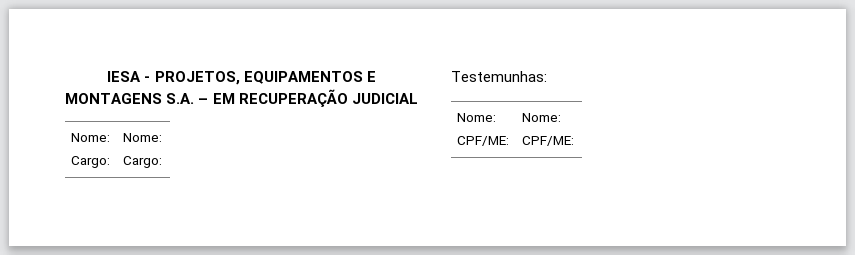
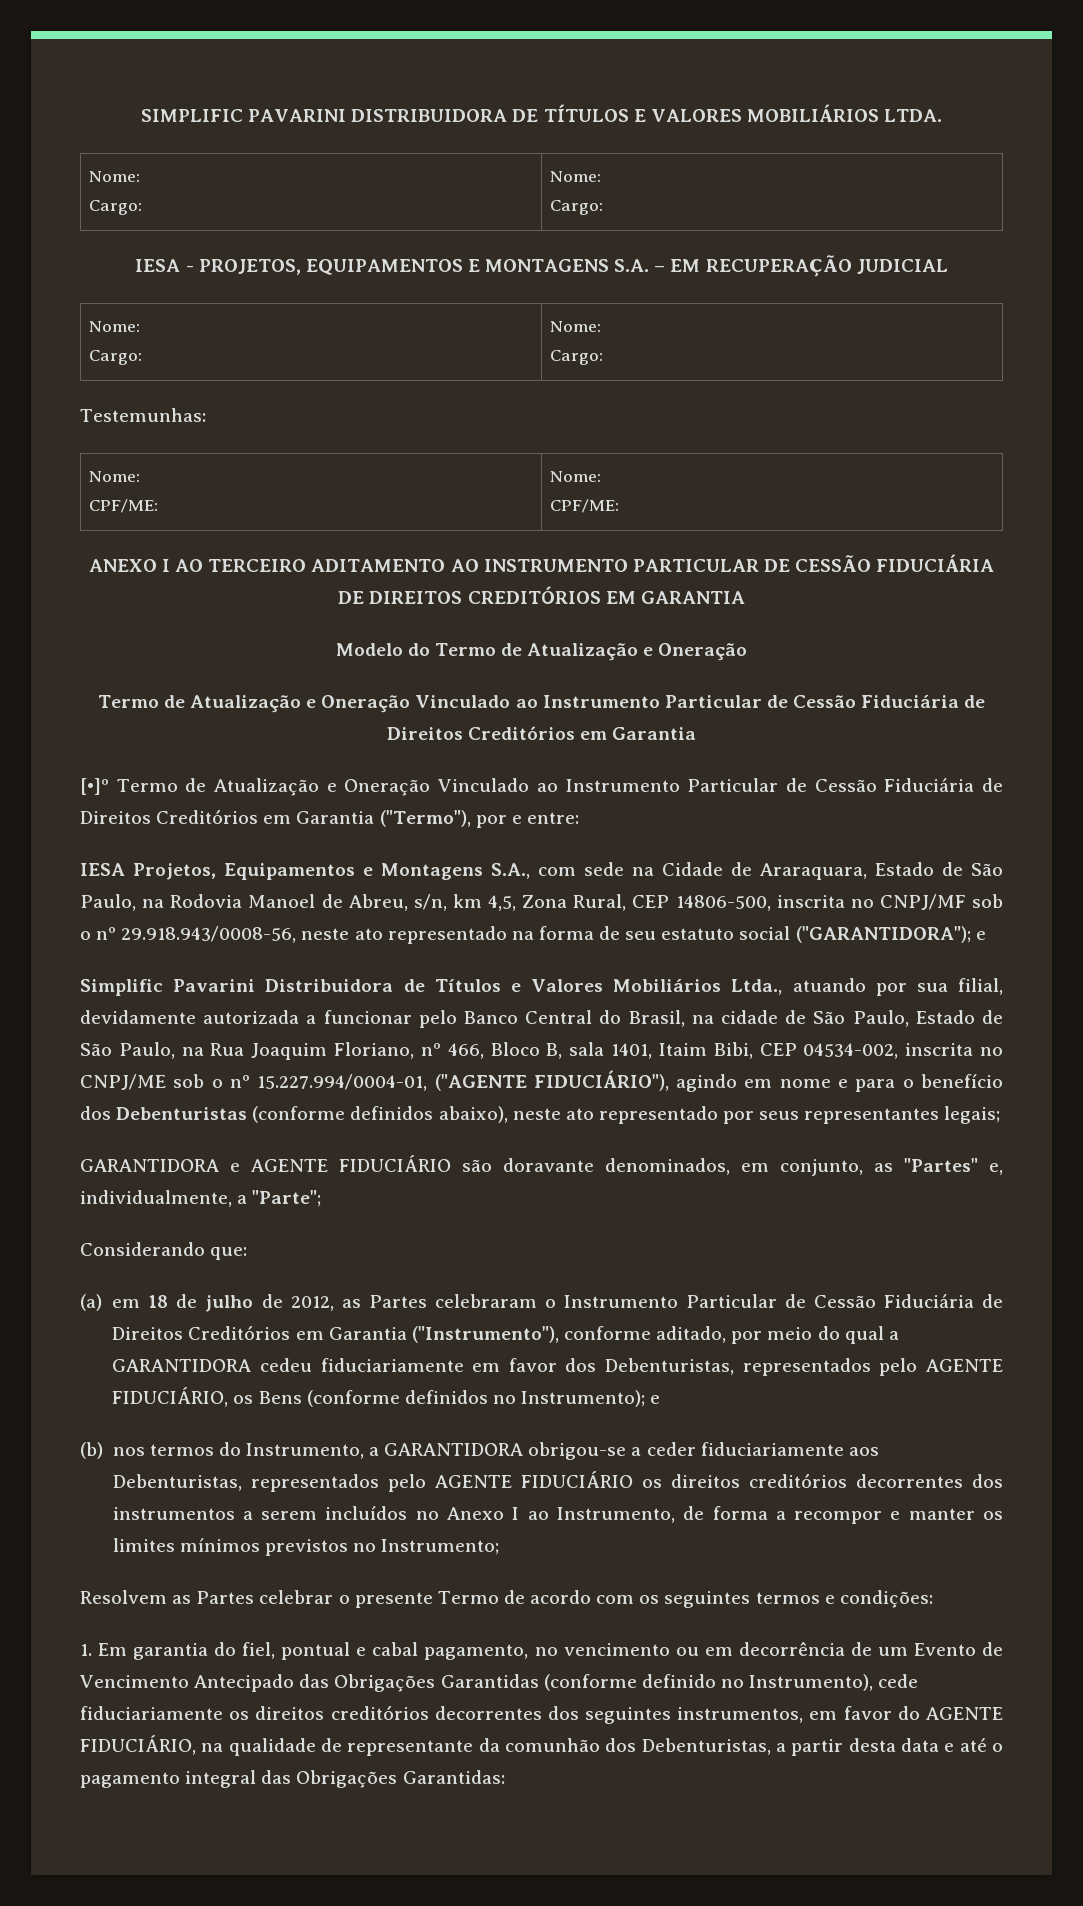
(107, 76) none -> [141,104,942,122] [89,171,141,182] [89,200,143,215] [550,171,602,182] [550,200,604,215] SIMPLIFIC PAVARINI DISTRIBUIDORA DE TÍTULOS E VALORES MOBILIÁRIOS LTDA. // Nome: // Cargo: | Nome: // Cargo: //
(575, 141) none -> [88,554,995,572] [338,586,745,604] [335,643,748,661] [97,694,986,713] [386,726,697,740] [80,778,1004,796] [80,809,579,828] [80,862,1003,880] [80,894,1003,911] [80,926,986,944] [80,978,1003,996] [80,1010,1004,1028] [80,1042,1004,1060] [80,1070,1003,1092] [80,1106,1001,1124] [80,1155,1003,1176] [80,1190,322,1207] [80,1242,248,1260] [80,1294,1004,1312] [112,1325,899,1344] [112,1358,1003,1376] [112,1387,661,1407] [80,1442,879,1460] [112,1471,1003,1492] [112,1506,1003,1524] [112,1538,500,1556] [80,1590,933,1608] [80,1642,1003,1660] [80,1674,919,1692] [80,1705,1004,1724] [80,1735,1004,1756] [80,1770,505,1788] // ANEXO I AO TERCEIRO ADITAMENTO AO INSTRUMENTO PARTICULAR DE CESSÃO FIDUCIÁRIA DE DIREITOS CREDITÓRIOS EM GARANTIA // Modelo do Termo de Atualização e Oneração // Termo de Atualização e Oneração Vinculado ao Instrumento Particular de Cessão Fiduciária de Direitos Creditórios em Garantia // [•]º Termo de Atualização e Oneração Vinculado ao Instrumento Particular de Cessão Fiduciária de Direitos Creditórios em Garantia ("Termo"), por e entre: // IESA Projetos, Equipamentos e Montagens S.A., com sede na Cidade de Araraquara, Estado de São Paulo, na Rodovia Manoel de Abreu, s/n, km 4,5, Zona Rural, CEP 14806-500, inscrita no CNPJ/MF sob o nº 29.918.943/0008-56, neste ato representado na forma de seu estatuto social ("GARANTIDORA"); e // Simplific Pavarini Distribuidora de Títulos e Valores Mobiliários Ltda., atuando por sua filial, devidamente autorizada a funcionar pelo Banco Central do Brasil, na cidade de São Paulo, Estado de São Paulo, na Rua Joaquim Floriano, nº 466, Bloco B, sala 1401, Itaim Bibi, CEP 04534-002, inscrita no CNPJ/ME sob o nº 15.227.994/0004-01, ("AGENTE FIDUCIÁRIO"), agindo em nome e para o benefício dos Debenturistas (conforme definidos abaixo), neste ato representado por seus representantes legais; // GARANTIDORA e AGENTE FIDUCIÁRIO são doravante denominados, em conjunto, as "Partes" e, individualmente, a "Parte"; // Considerando que: // (a) em 18 de julho de 2012, as Partes celebraram o Instrumento Particular de Cessão Fiduciária de Direitos Creditórios em Garantia ("Instrumento"), conforme aditado, por meio do qual a GARANTIDORA cedeu fiduciariamente em favor dos Debenturistas, representados pelo AGENTE FIDUCIÁRIO, os Bens (conforme definidos no Instrumento); e // (b) nos termos do Instrumento, a GARANTIDORA obrigou-se a ceder fiduciariamente aos Debenturistas, representados pelo AGENTE FIDUCIÁRIO os direitos creditórios decorrentes dos instrumentos a serem incluídos no Anexo I ao Instrumento, de forma a recompor e manter os limites mínimos previstos no Instrumento; // Resolvem as Partes celebrar o presente Termo de acordo com os seguintes termos e condições: // 1. Em garantia do fiel, pontual e cabal pagamento, no vencimento ou em decorrência de um Evento de Vencimento Antecipado das Obrigações Garantidas (conforme definido no Instrumento), cede fiduciariamente os direitos creditórios decorrentes dos seguintes instrumentos, em favor do AGENTE FIDUCIÁRIO, na qualidade de representante da comunhão dos Debenturistas, a partir desta data e até o pagamento integral das Obrigações Garantidas:

